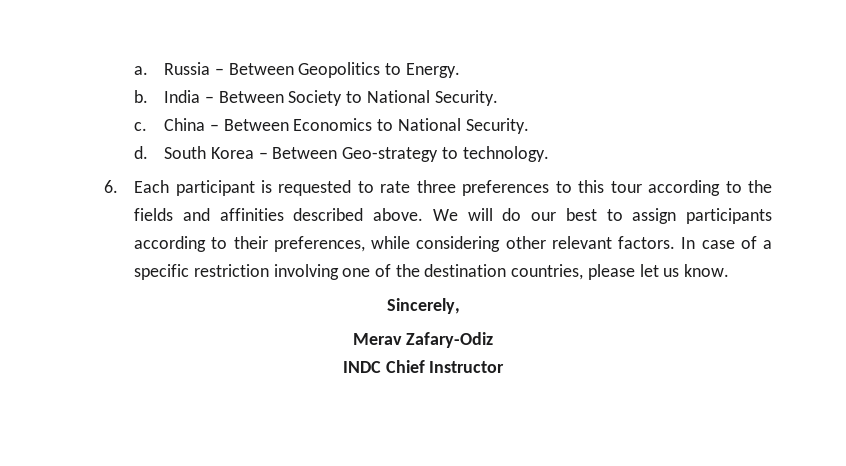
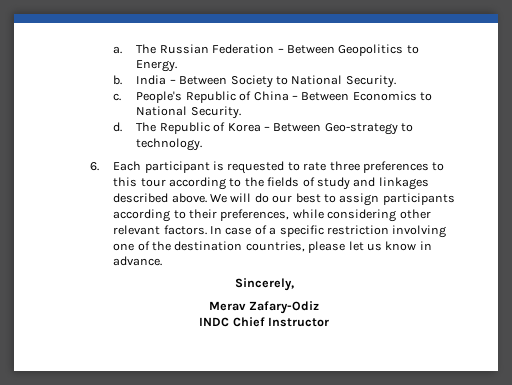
[164,62,211,75] Russia -> [136,44,275,54] The Russian Federation
(148, 126) none -> [136,91,252,103] People's Republic of
[164,146,207,159] South -> [136,122,226,134] The Republic of
[182,208,284,221] and affinities -> [302,177,429,190] of study and linkages
[684,264,730,277] know. -> [385,241,432,251] [113,256,163,266] know in advance.

